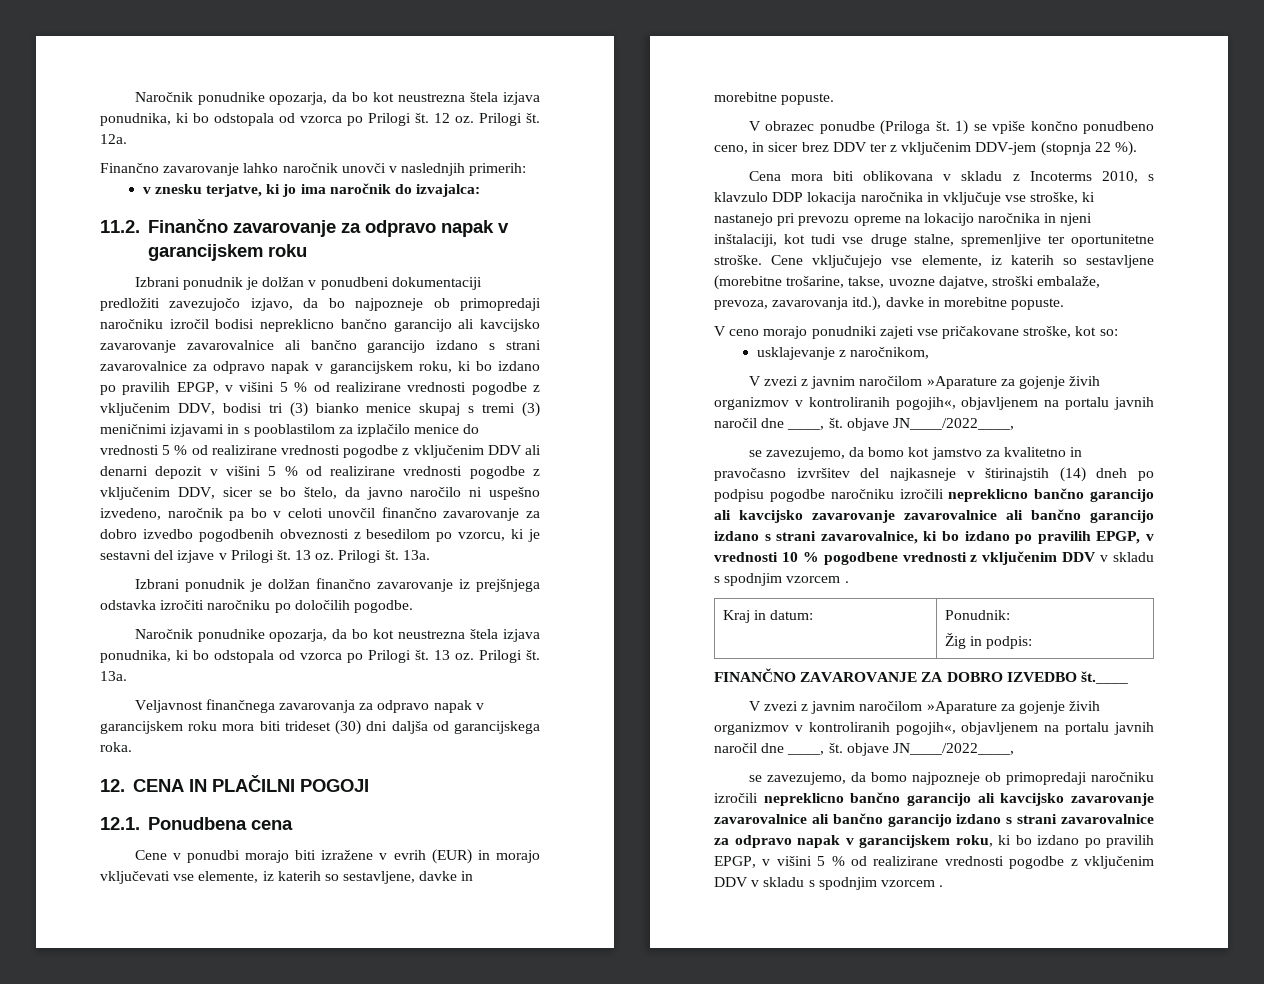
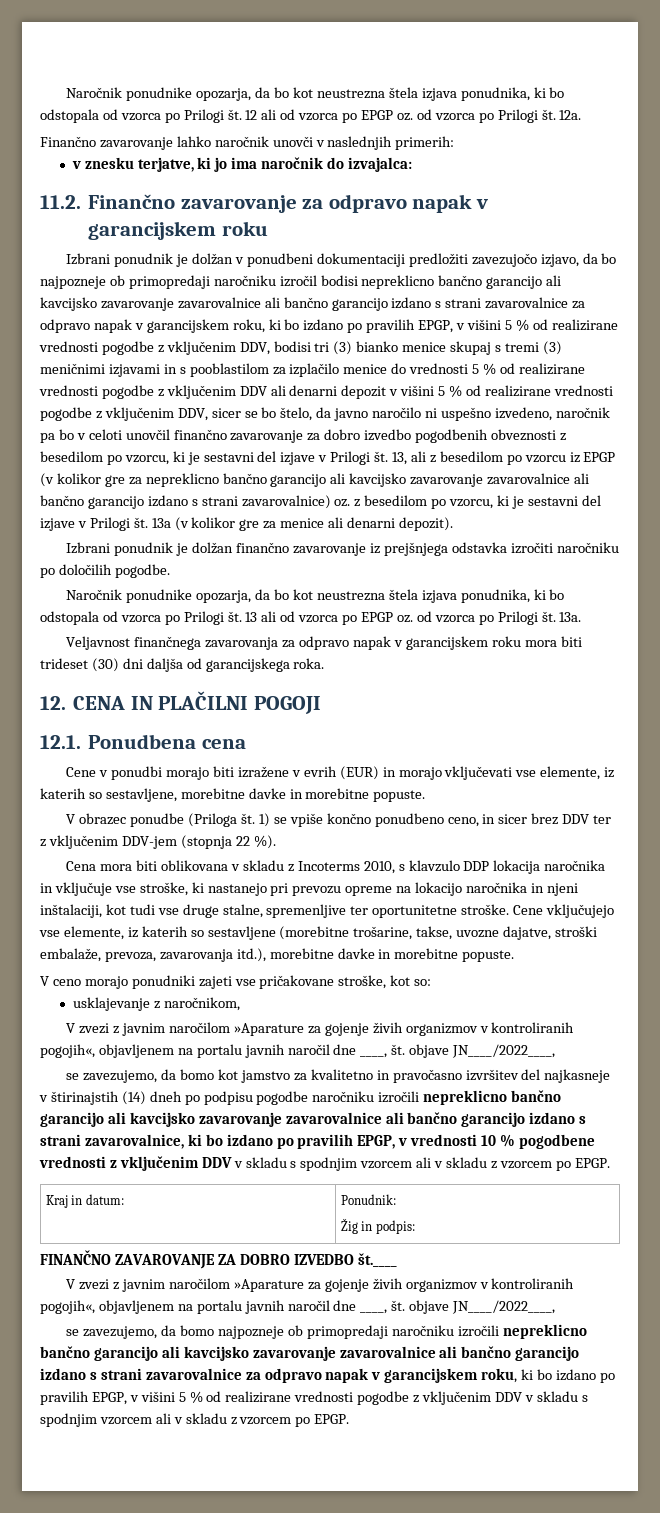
[455,116,474,123] oz. -> [261,109,494,123] ali od vzorca po EPGP oz. od vzorca po
[295,550,430,563] 13 oz. Prilogi št. 13a. -> [392,451,616,465] [40,473,590,487] [40,495,601,509] [40,517,453,531] 13, ali z besedilom po vzorcu iz EPGP (v kolikor gre za nepreklicno bančno garancijo ali kavcijsko zavarovanje zavarovalnice ali bančno garancijo izdano s strani zavarovalnice) oz. z besedilom po vzorcu, ki je sestavni del izjave v Prilogi št. 13a (v kolikor gre za menice ali denarni depozit).
[455,653,474,660] oz. -> [261,611,494,625] ali od vzorca po EPGP oz. od vzorca po
(416, 877) none -> [180,788,245,799] morebitne
(882, 303) none -> [269,948,334,959] morebitne
[844,581,849,583] . -> [416,1157,610,1171] ali v skladu z vzorcem po EPGP.
[939,885,944,887] . -> [155,1413,350,1427] ali v skladu z vzorcem po EPGP.

